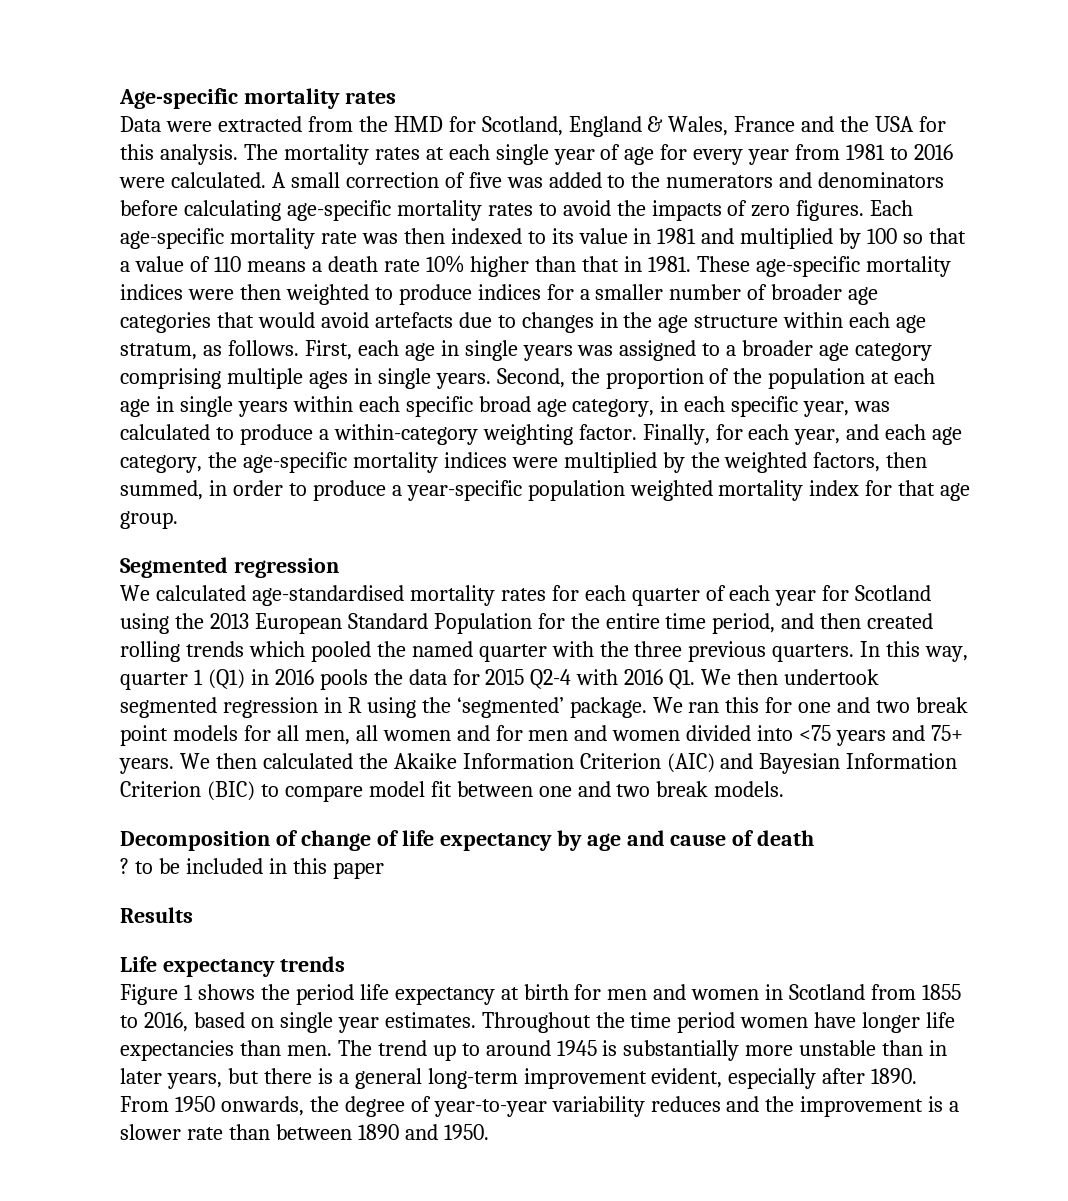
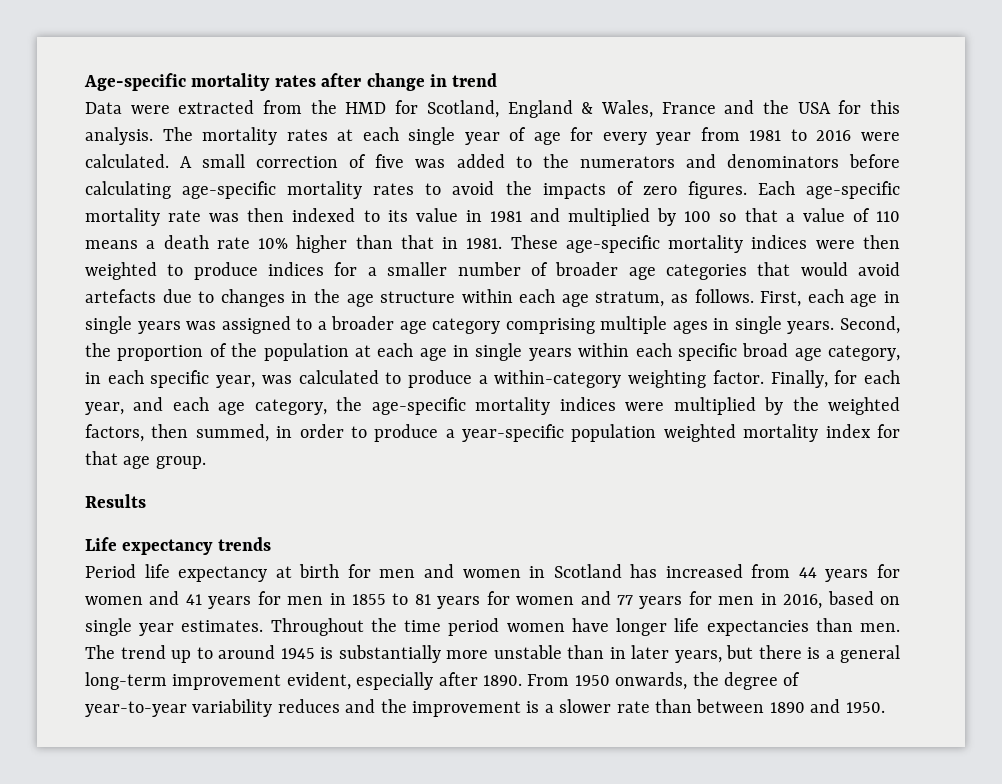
(396, 97) none -> [321,73,498,91] after change in trend
[120,557,339,578] [120,585,932,606] [120,613,934,634] [120,641,969,662] [120,669,880,690] [120,697,969,718] [120,725,963,746] [119,753,958,774] [120,781,785,802] [120,830,815,851] [120,858,384,879] // Segmented regression // We calculated age-standardised mortality rates for each quarter of each year for Scotland using the 2013 European Standard Population for the entire time period, and then created rolling trends which pooled the named quarter with the three previous quarters. In this way, quarter 1 (Q1) in 2016 pools the data for 2015 Q2-4 with 2016 Q1. We then undertook segmented regression in R using the ‘segmented’ package. We ran this for one and two break point models for all men, all women and for men and women divided into <75 years and 75+ years. We then calculated the Akaike Information Criterion (AIC) and Bayesian Information Criterion (BIC) to compare model fit between one and two break models. // Decomposition of change of life expectancy by age and cause of death // ? to be included in this paper -> (206, 462) none
[120,984,354,1005] Figure 1 shows the period -> [85,564,136,578] Period
[871,984,962,1000] [120,1015,138,1028] from 1855 to -> [630,564,900,582] [85,591,777,609] has increased from 44 years for women and 41 years for men in 1855 to 81 years for women and 77 years for men in

